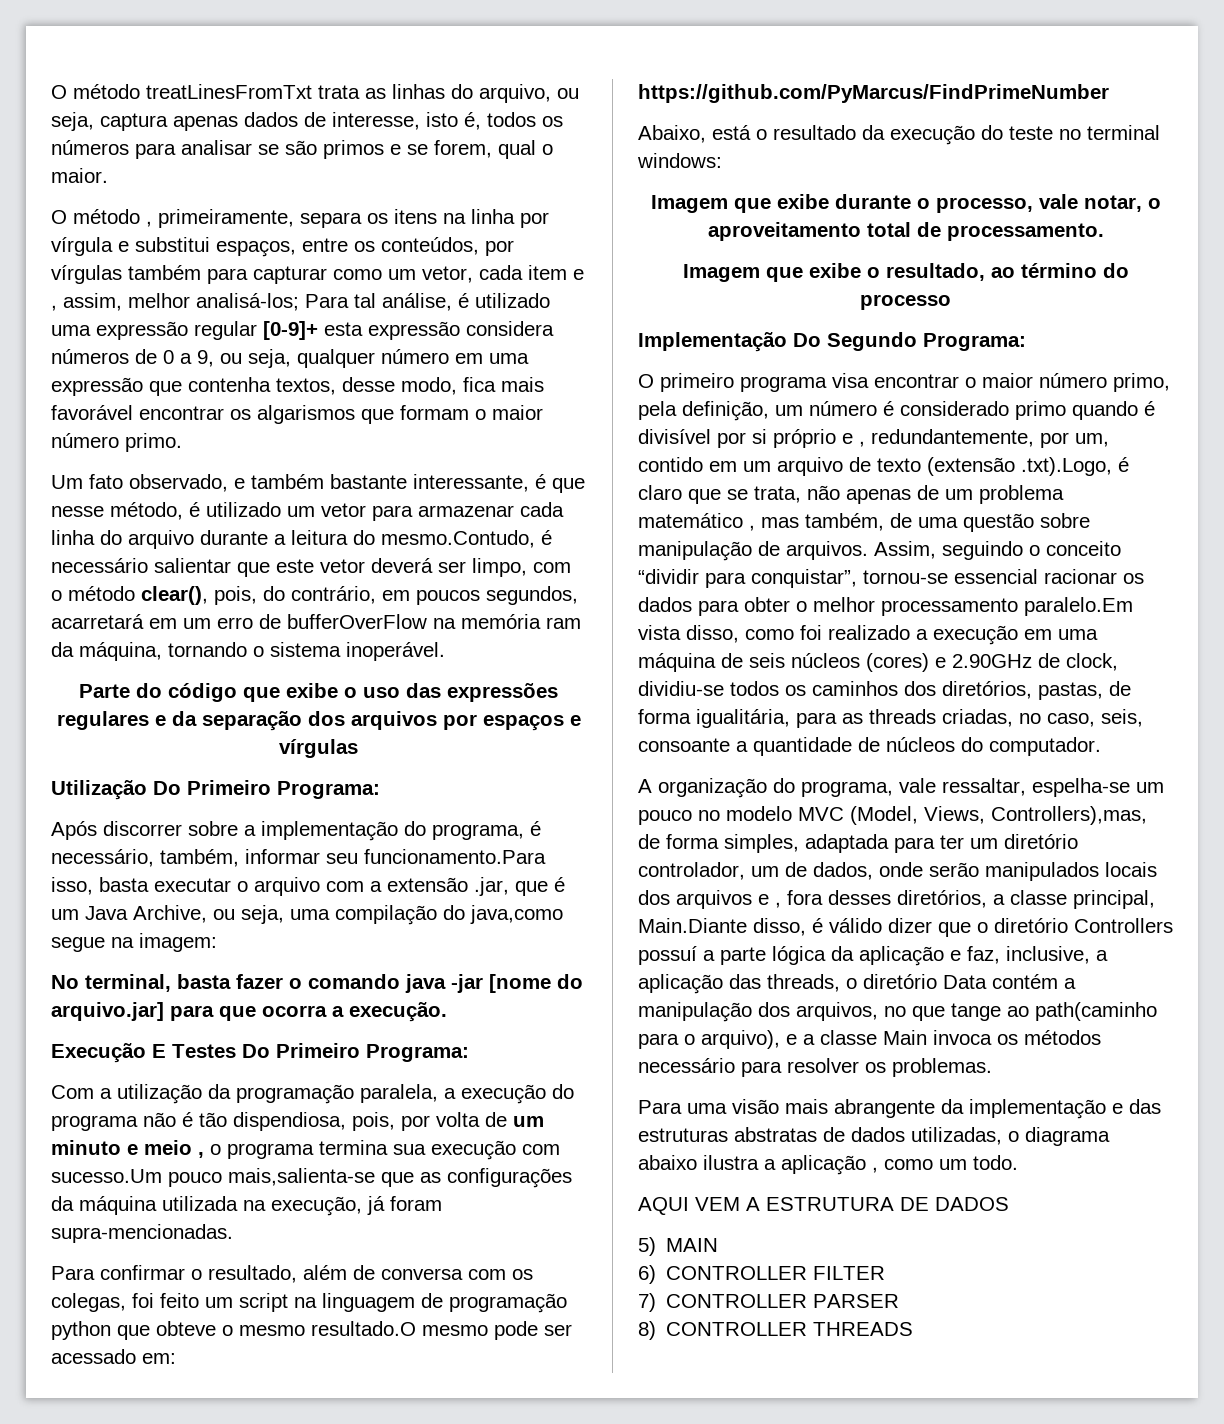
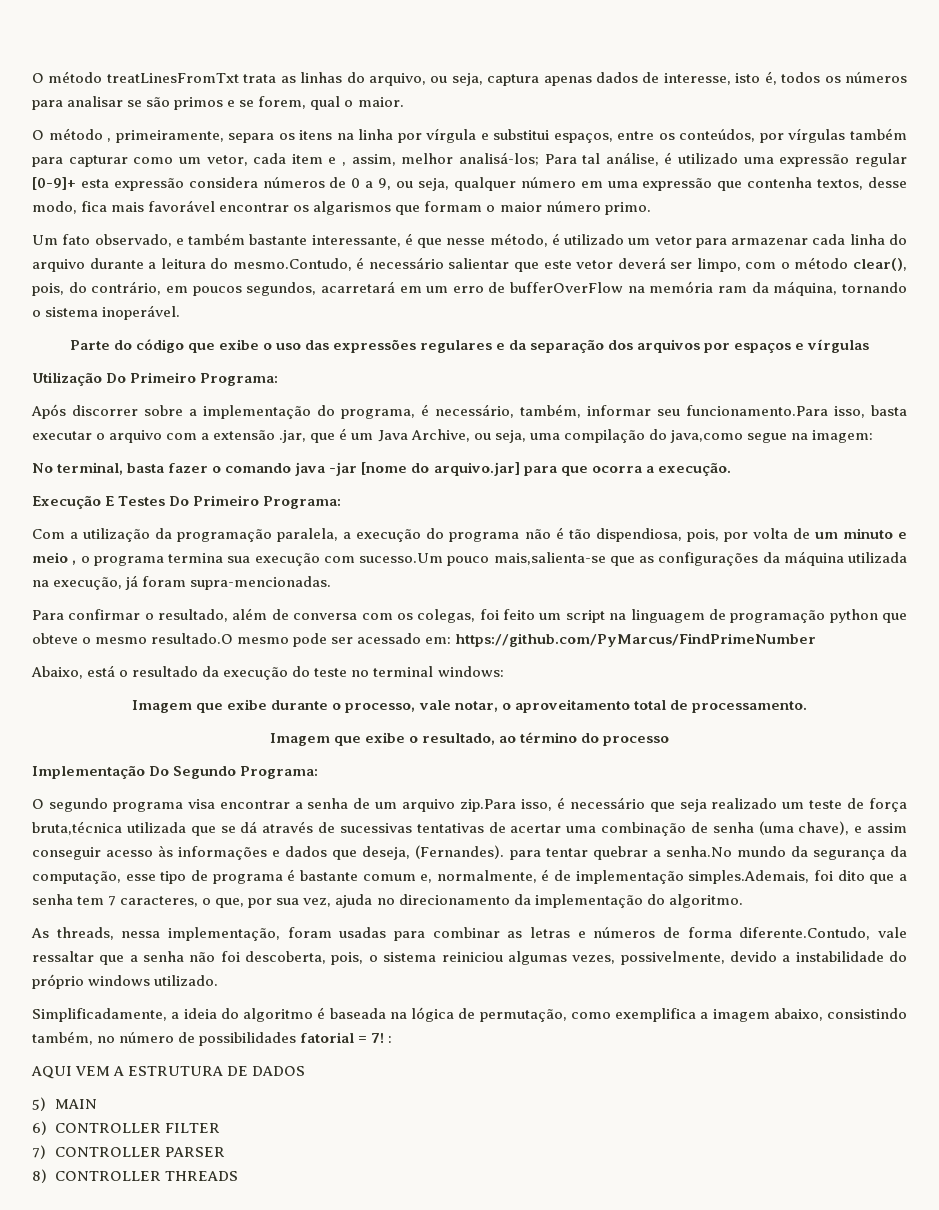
[660,373,734,392] primeiro -> [48,798,108,812] segundo
[965,373,1170,392] [638,401,1155,421] [638,429,1109,448] [638,457,1129,476] [638,485,1064,504] [638,513,1090,532] [638,541,1121,561] [638,569,1144,588] [638,597,1133,616] [638,625,1098,645] [638,653,1118,672] [638,681,1131,700] [638,709,1143,728] [638,737,1101,756] [638,778,1164,798] [638,806,1147,825] [638,834,1078,853] [638,862,1157,881] [638,890,1155,909] [638,918,1173,937] [638,946,1108,966] [638,974,1076,994] [638,1002,1157,1022] [638,1030,1101,1049] [638,1058,992,1077] [638,1099,1161,1119] [638,1127,1110,1146] [638,1155,1018,1175] o maior número primo, pela definição, um número é considerado primo quando é divisível por si próprio e , redundantemente, por um, contido em um arquivo de texto (extensão .txt).Logo, é claro que se trata, não apenas de um problema matemático , mas também, de uma questão sobre manipulação de arquivos. Assim, seguindo o conceito “dividir para conquistar”, tornou-se essencial racionar os dados para obter o melhor processamento paralelo.Em vista disso, como foi realizado a execução em uma máquina de seis núcleos (cores) e 2.90GHz de clock, dividiu-se todos os caminhos dos diretórios, pastas, de forma igualitária, para as threads criadas, no caso, seis, consoante a quantidade de núcleos do computador. // A organização do programa, vale ressaltar, espelha-se um pouco no modelo MVC (Model, Views, Controllers),mas, de forma simples, adaptada para ter um diretório controlador, um de dados, onde serão manipulados locais dos arquivos e , fora desses diretórios, a classe principal, Main.Diante disso, é válido dizer que o diretório Controllers possuí a parte lógica da aplicação e faz, inclusive, a aplicação das threads, o diretório Data contém a manipulação dos arquivos, no que tange ao path(caminho para o arquivo), e a classe Main invoca os métodos necessário para resolver os problemas. // Para uma visão mais abrangente da implementação e das estruturas abstratas de dados utilizadas, o diagrama abaixo ilustra a aplicação , como um todo. -> [294,797,907,812] [32,821,908,836] [32,845,907,860] [32,869,907,884] [32,894,743,908] [31,927,907,941] [32,951,908,965] [32,974,219,989] [32,1007,907,1022] [32,1031,393,1046] a senha de um arquivo zip.Para isso, é necessário que seja realizado um teste de força bruta,técnica utilizada que se dá através de sucessivas tentativas de acertar uma combinação de senha (uma chave), e assim conseguir acesso às informações e dados que deseja, (Fernandes). para tentar quebrar a senha.No mundo da segurança da computação, esse tipo de programa é bastante comum e, normalmente, é de implementação simples.Ademais, foi dito que a senha tem 7 caracteres, o que, por sua vez, ajuda no direcionamento da implementação do algoritmo. // As threads, nessa implementação, foram usadas para combinar as letras e números de forma diferente.Contudo, vale ressaltar que a senha não foi descoberta, pois, o sistema reiniciou algumas vezes, possivelmente, devido a instabilidade do próprio windows utilizado. // Simplificadamente, a ideia do algoritmo é baseada na lógica de permutação, como exemplifica a imagem abaixo, consistindo também, no número de possibilidades fatorial = 7! :

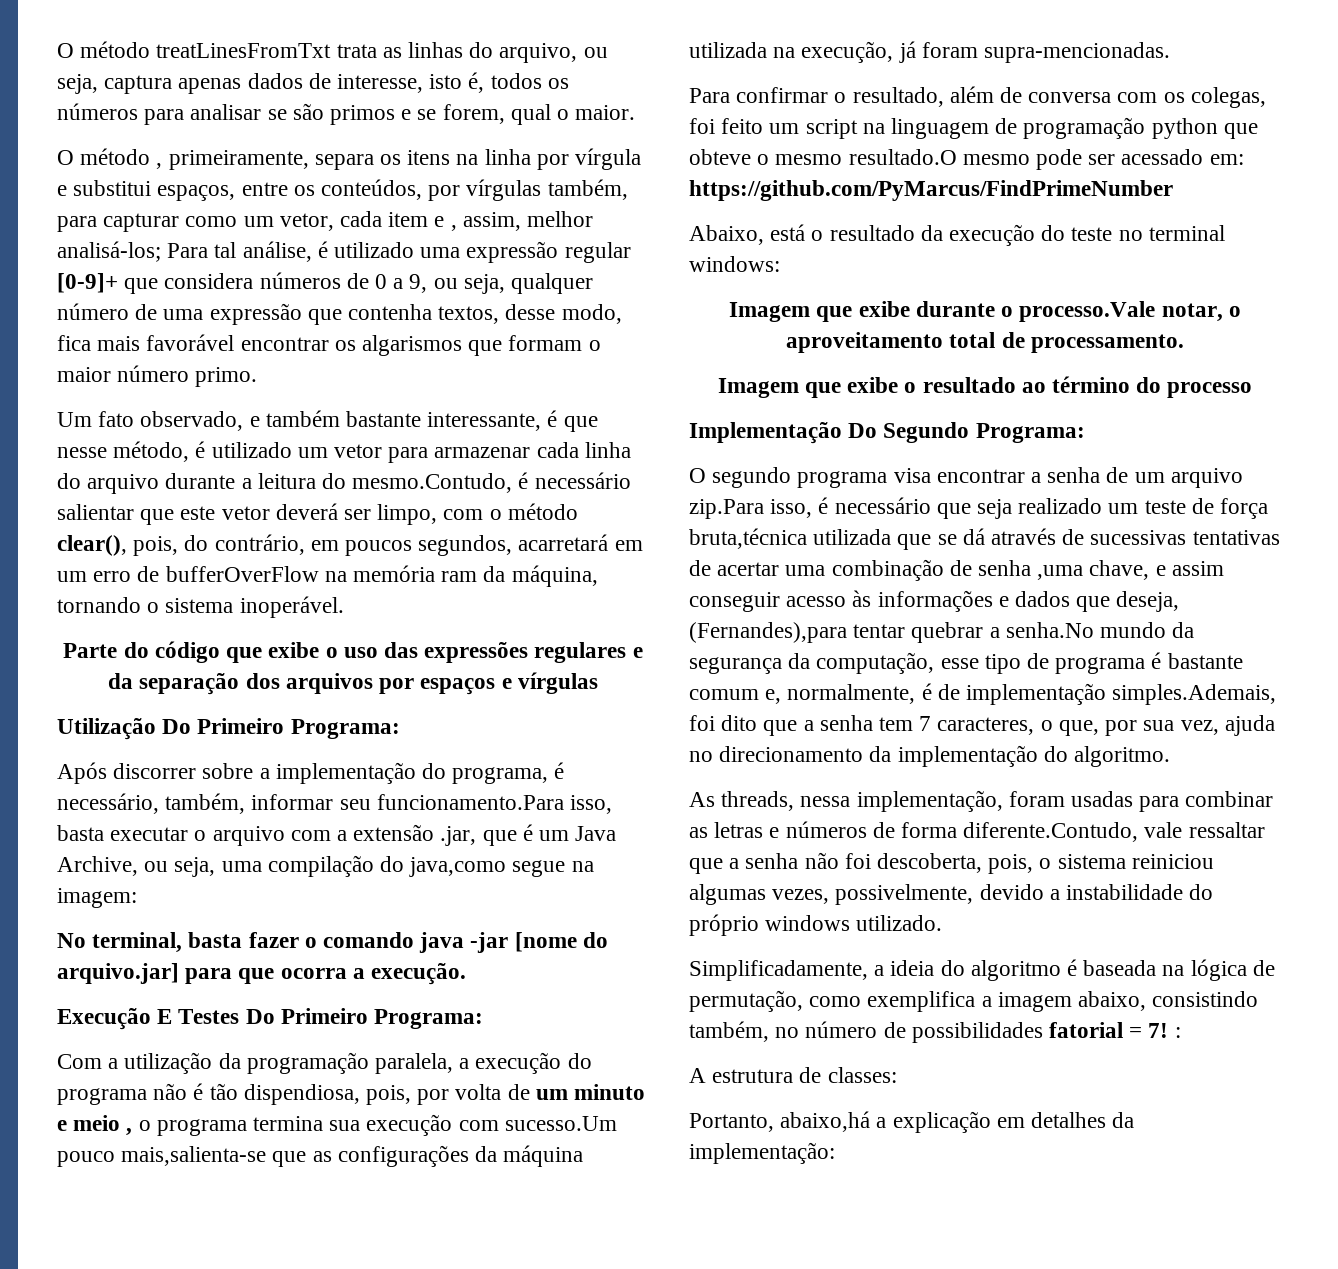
[849,128,907,140] também -> [547,179,628,200] também,
[80,178,184,191] esta expressão -> [124,278,159,294] que
[580,181,603,188] em -> [135,304,158,320] de
[345,700,451,713] processo, vale -> [1019,301,1156,322] processo.Vale
[422,733,496,745] resultado, -> [922,377,1016,393] resultado
[758,821,850,835] (uma chave), -> [1037,560,1150,580] ,uma chave,
[415,845,541,860] (Fernandes). para -> [689,622,847,643] (Fernandes),para
[31,1066,306,1079] [32,1097,98,1111] [32,1121,221,1135] [32,1145,226,1159] [32,1169,239,1183] AQUI VEM A ESTRUTURA DE DADOS // 5) MAIN // 6) CONTROLLER FILTER // 7) CONTROLLER PARSER // 8) CONTROLLER THREADS -> [689,1067,897,1083] [689,1111,1135,1133] [689,1142,835,1164] A estrutura de classes: // Portanto, abaixo,há a explicação em detalhes da implementação:

